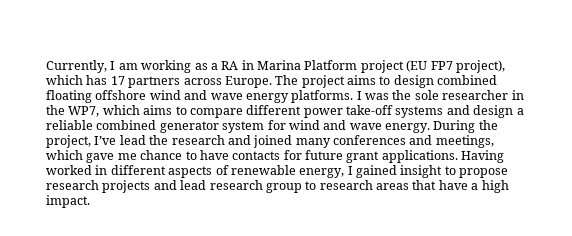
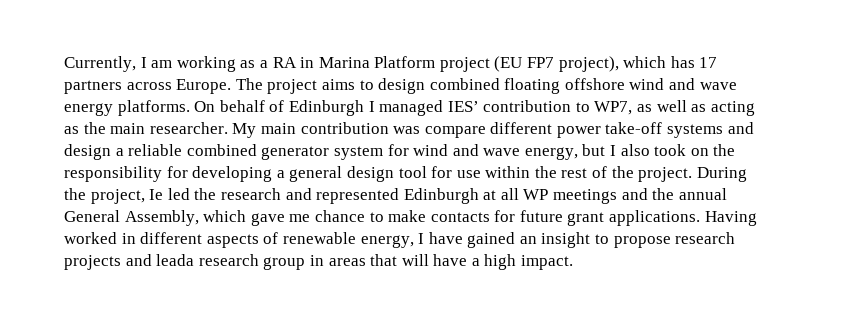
[356,90,524,100] [46,105,187,117] I was the sole researcher in the WP7, which aims to -> [194,100,755,116] [64,122,421,138] On behalf of Edinburgh I managed IES’ contribution to WP7, as well as acting as the main researcher. My main contribution was
[385,123,430,133] energy. -> [524,144,736,160] [64,166,693,182] energy, but I also took on the responsibility for developing a general design tool for use within the rest of the project.
[94,135,146,145] I’ve lead -> [149,188,190,200] Ie led
[253,135,494,148] joined many conferences and meetings, -> [316,188,727,204] [64,210,199,226] represented Edinburgh at all WP meetings and the annual General Assembly,
[199,150,229,160] have -> [388,210,427,222] make
[356,165,397,178] gained -> [428,232,537,248] have gained an
[180,180,207,190] lead -> [156,254,195,266] leada
[305,180,373,190] to research -> [309,255,324,266] in
(437, 185) none -> [401,254,429,266] will

